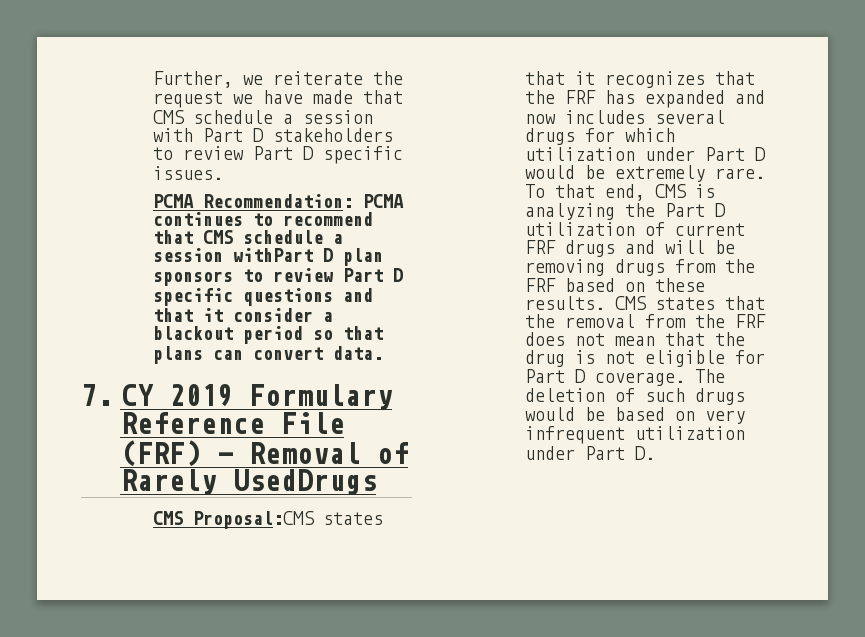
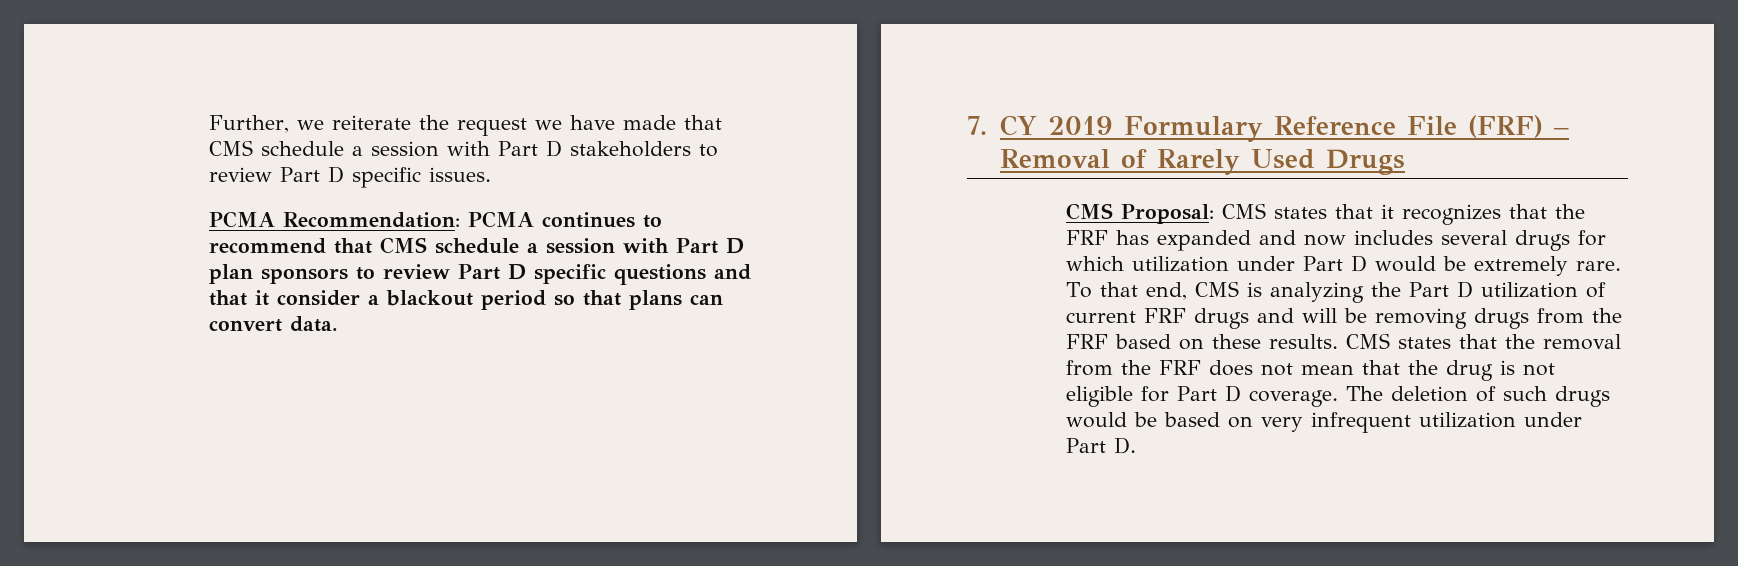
[233,248,314,262] withPart -> [623,238,719,254] with Part
[232,469,377,495] [153,511,316,529] UsedDrugs // CMS Proposal:CMS -> [1251,149,1406,175] [1066,203,1267,224] Used Drugs // CMS Proposal: CMS

